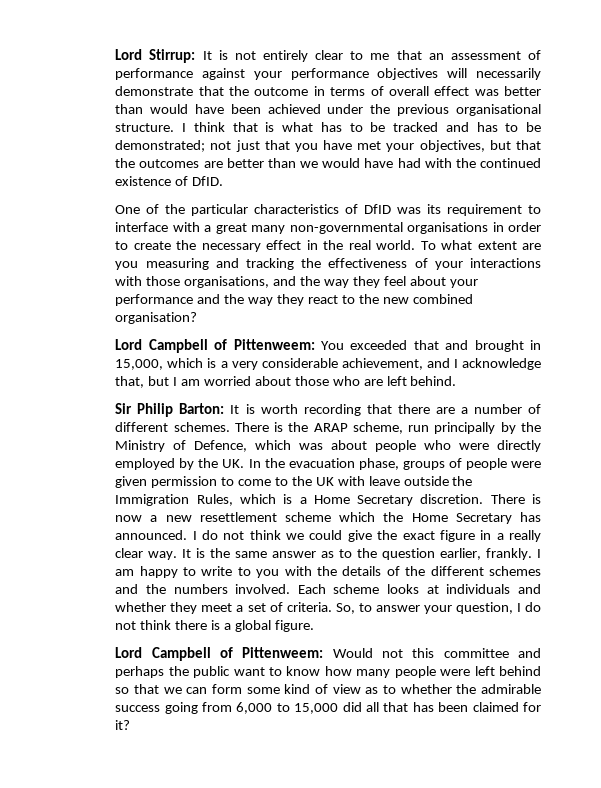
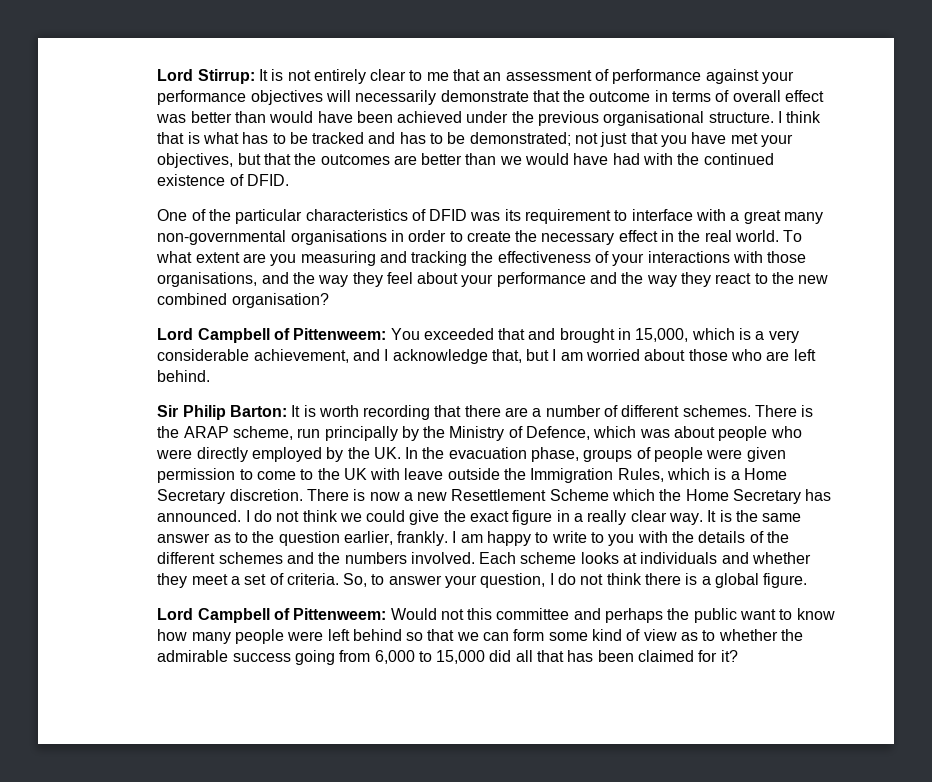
[192,176,224,186] DfID. -> [246,174,289,186] DFID.
[364,204,392,214] DfID -> [429,209,468,221] DFID
[199,512,332,522] resettlement scheme -> [451,489,609,501] Resettlement Scheme

